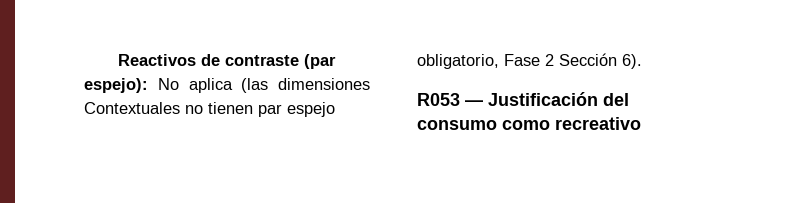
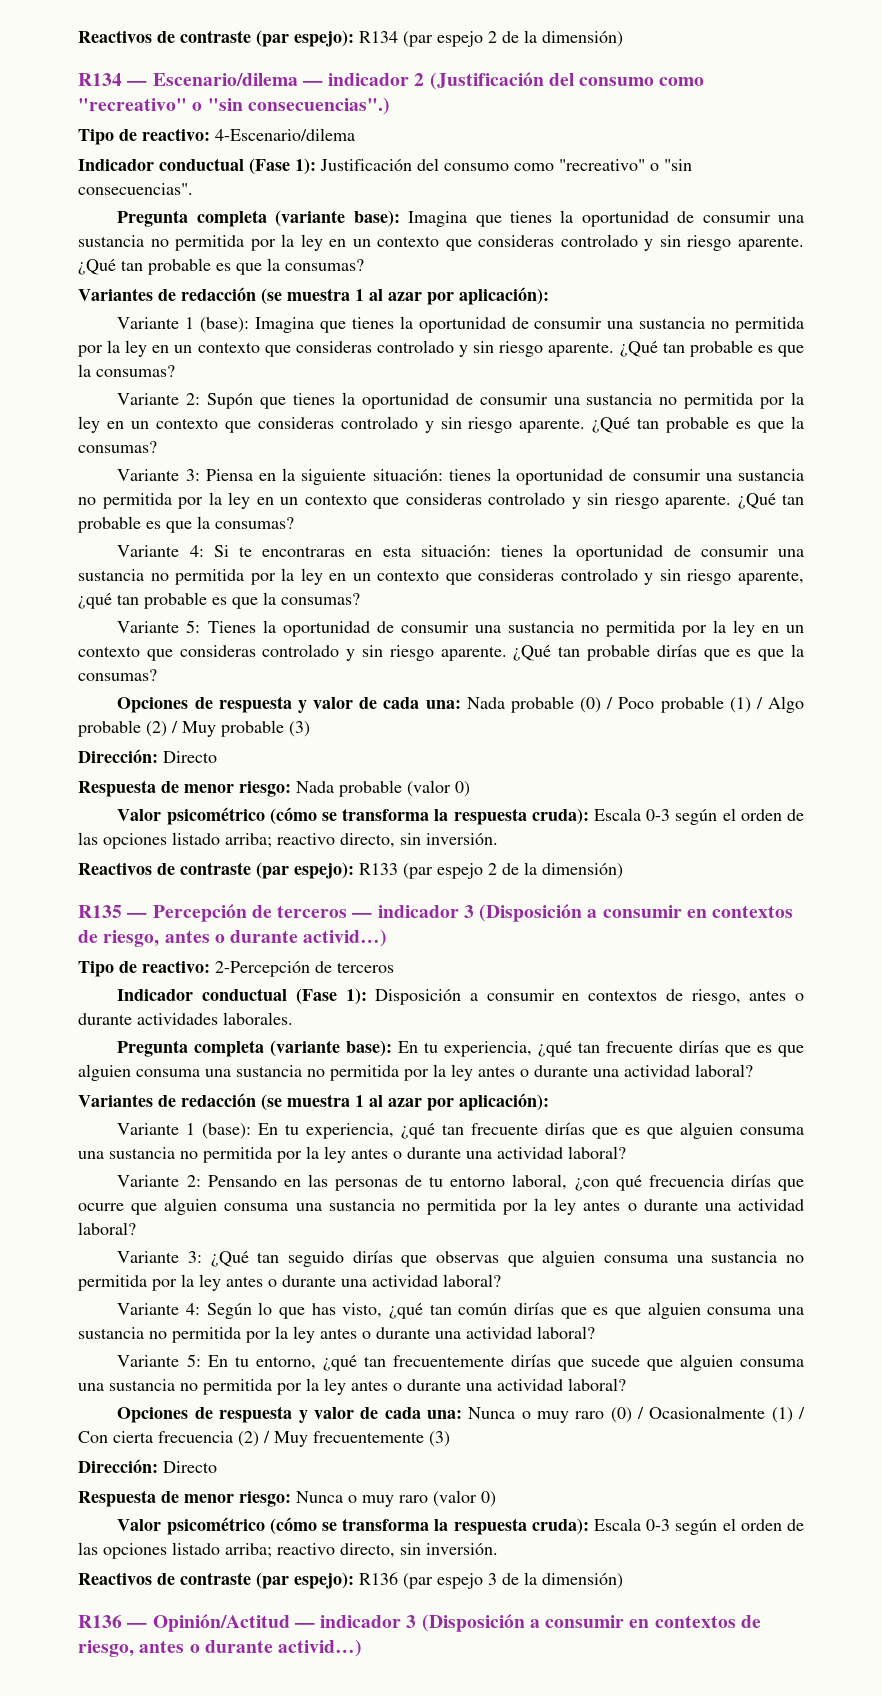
[117,54,336,69] [84,78,370,93] [84,102,335,117] [417,53,642,69] [417,92,629,106] [417,117,641,130] Reactivos de contraste (par espejo): No aplica (las dimensiones Contextuales no tienen par espejo obligatorio, Fase 2 Sección 6). // R053 — Justificación del consumo como recreativo -> [78,30,623,47] [78,72,705,90] [78,97,390,115] [78,128,355,145] [78,158,692,175] [78,183,193,195] [117,210,804,227] [78,234,804,251] [78,258,364,275] [78,287,549,305] [117,316,805,333] [78,340,805,357] [78,364,175,377] [117,392,805,409] [78,416,804,433] [78,441,157,453] [117,468,805,485] [78,492,804,509] [78,516,294,533] [117,544,805,561] [78,568,804,585] [78,592,360,609] [117,620,805,637] [78,644,804,661] [78,669,157,681] [117,696,805,713] [78,720,310,737] [78,749,217,763] [78,780,470,797] [117,807,805,825] [78,832,498,849] [78,862,623,879] [78,904,794,922] [78,929,388,947] [78,960,394,977] [117,988,805,1005] [78,1012,293,1025] [117,1040,804,1057] [78,1064,753,1081] [78,1093,549,1111] [117,1122,804,1139] [78,1146,626,1163] [117,1174,804,1191] [78,1198,804,1215] [78,1222,136,1235] [117,1250,804,1267] [78,1274,501,1291] [117,1302,805,1319] [78,1326,595,1343] [117,1354,804,1371] [78,1378,626,1395] [117,1406,806,1423] [78,1431,450,1447] [78,1459,217,1473] [78,1490,496,1507] [117,1517,805,1535] [78,1542,498,1559] [78,1572,623,1589] [78,1614,761,1632] [78,1639,363,1657] Reactivos de contraste (par espejo): R134 (par espejo 2 de la dimensión) // R134 — Escenario/dilema — indicador 2 (Justificación del consumo como "recreativo" o "sin consecuencias".) // Tipo de reactivo: 4-Escenario/dilema // Indicador conductual (Fase 1): Justificación del consumo como "recreativo" o "sin consecuencias". // Pregunta completa (variante base): Imagina que tienes la oportunidad de consumir una sustancia no permitida por la ley en un contexto que consideras controlado y sin riesgo aparente. ¿Qué tan probable es que la consumas? // Variantes de redacción (se muestra 1 al azar por aplicación): // Variante 1 (base): Imagina que tienes la oportunidad de consumir una sustancia no permitida por la ley en un contexto que consideras controlado y sin riesgo aparente. ¿Qué tan probable es que la consumas? // Variante 2: Supón que tienes la oportunidad de consumir una sustancia no permitida por la ley en un contexto que consideras controlado y sin riesgo aparente. ¿Qué tan probable es que la consumas? // Variante 3: Piensa en la siguiente situación: tienes la oportunidad de consumir una sustancia no permitida por la ley en un contexto que consideras controlado y sin riesgo aparente. ¿Qué tan probable es que la consumas? // Variante 4: Si te encontraras en esta situación: tienes la oportunidad de consumir una sustancia no permitida por la ley en un contexto que consideras controlado y sin riesgo aparente, ¿qué tan probable es que la consumas? // Variante 5: Tienes la oportunidad de consumir una sustancia no permitida por la ley en un contexto que consideras controlado y sin riesgo aparente. ¿Qué tan probable dirías que es que la consumas? // Opciones de respuesta y valor de cada una: Nada probable (0) / Poco probable (1) / Algo probable (2) / Muy probable (3) // Dirección: Directo // Respuesta de menor riesgo: Nada probable (valor 0) // Valor psicométrico (cómo se transforma la respuesta cruda): Escala 0-3 según el orden de las opciones listado arriba; reactivo directo, sin inversión. // Reactivos de contraste (par espejo): R133 (par espejo 2 de la dimensión) // R135 — Percepción de terceros — indicador 3 (Disposición a consumir en contextos de riesgo, antes o durante activid…) // Tipo de reactivo: 2-Percepción de terceros // Indicador conductual (Fase 1): Disposición a consumir en contextos de riesgo, antes o durante actividades laborales. // Pregunta completa (variante base): En tu experiencia, ¿qué tan frecuente dirías que es que alguien consuma una sustancia no permitida por la ley antes o durante una actividad laboral? // Variantes de redacción (se muestra 1 al azar por aplicación): // Variante 1 (base): En tu experiencia, ¿qué tan frecuente dirías que es que alguien consuma una sustancia no permitida por la ley antes o durante una actividad laboral? // Variante 2: Pensando en las personas de tu entorno laboral, ¿con qué frecuencia dirías que ocurre que alguien consuma una sustancia no permitida por la ley antes o durante una actividad laboral? // Variante 3: ¿Qué tan seguido dirías que observas que alguien consuma una sustancia no permitida por la ley antes o durante una actividad laboral? // Variante 4: Según lo que has visto, ¿qué tan común dirías que es que alguien consuma una sustancia no permitida por la ley antes o durante una actividad laboral? // Variante 5: En tu entorno, ¿qué tan frecuentemente dirías que sucede que alguien consuma una sustancia no permitida por la ley antes o durante una actividad laboral? // Opciones de respuesta y valor de cada una: Nunca o muy raro (0) / Ocasionalmente (1) / Con cierta frecuencia (2) / Muy frecuentemente (3) // Dirección: Directo // Respuesta de menor riesgo: Nunca o muy raro (valor 0) // Valor psicométrico (cómo se transforma la respuesta cruda): Escala 0-3 según el orden de las opciones listado arriba; reactivo directo, sin inversión. // Reactivos de contraste (par espejo): R136 (par espejo 3 de la dimensión) // R136 — Opinión/Actitud — indicador 3 (Disposición a consumir en contextos de riesgo, antes o durante activid…)

